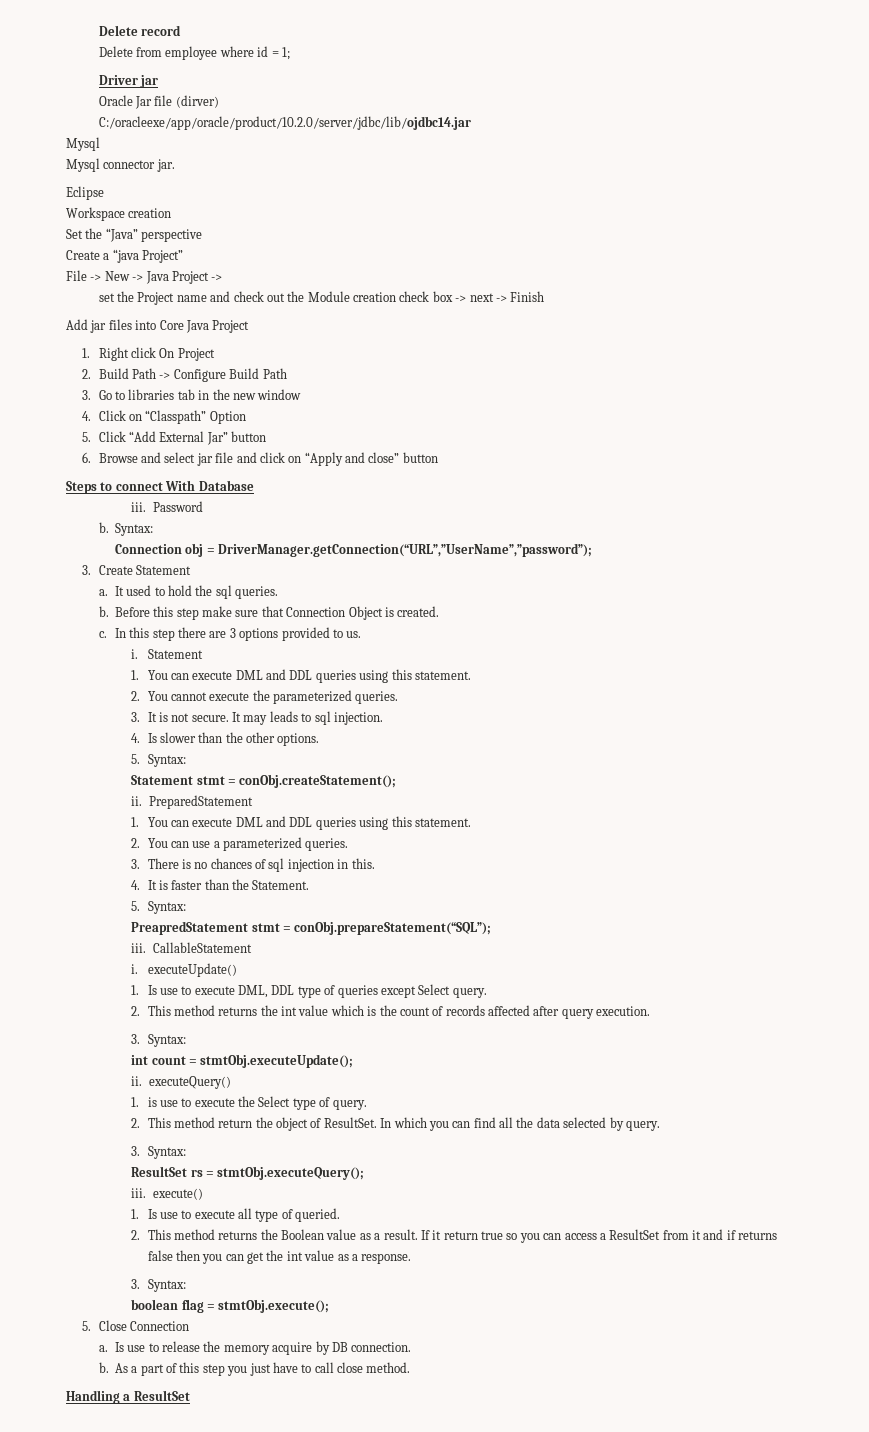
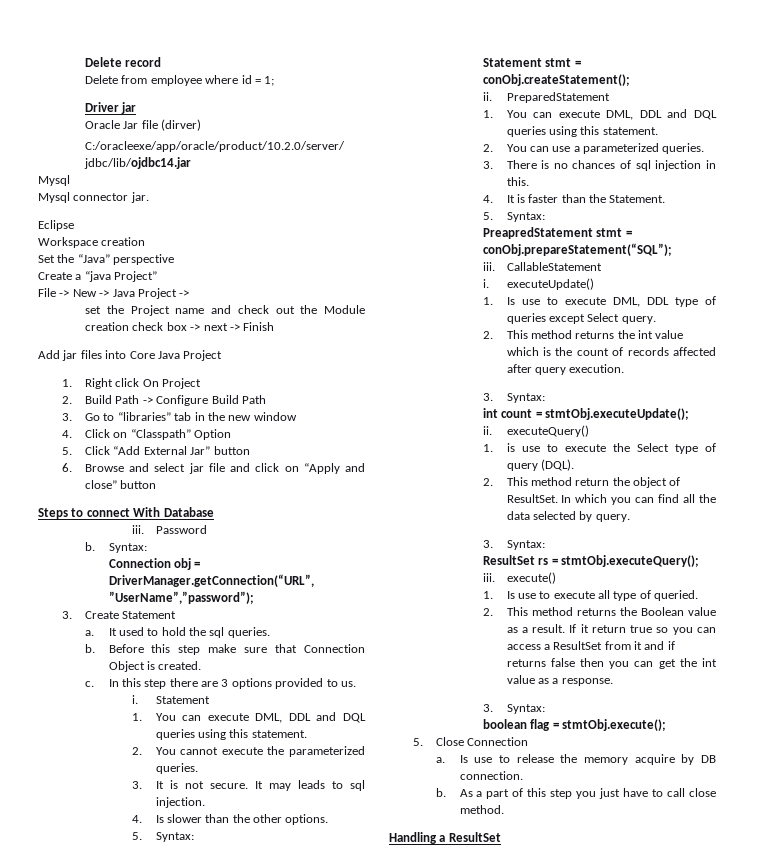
[128,389,175,400] libraries -> [117,412,171,421] “libraries”
[235,669,313,680] DML and DDL -> [255,712,366,723] DML, DDL and DQL
[235,816,313,827] DML and DDL -> [606,109,717,120] DML, DDL and DQL
[332,1100,367,1110] query. -> [506,459,574,471] query (DQL).

